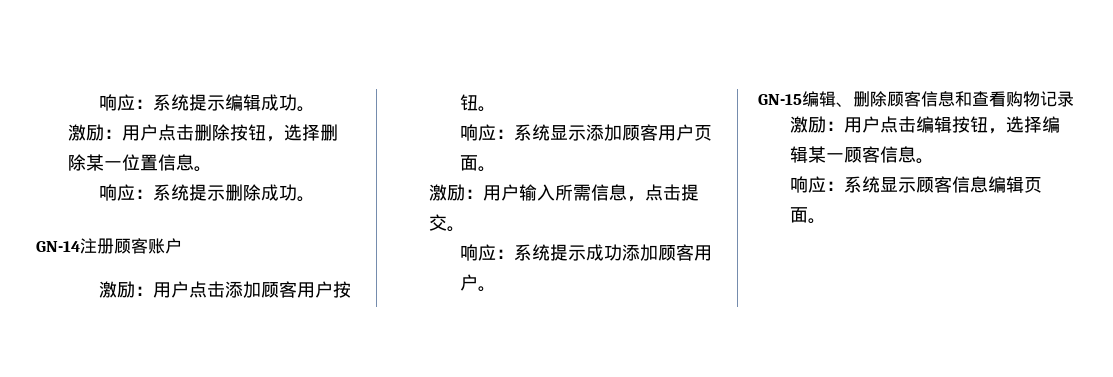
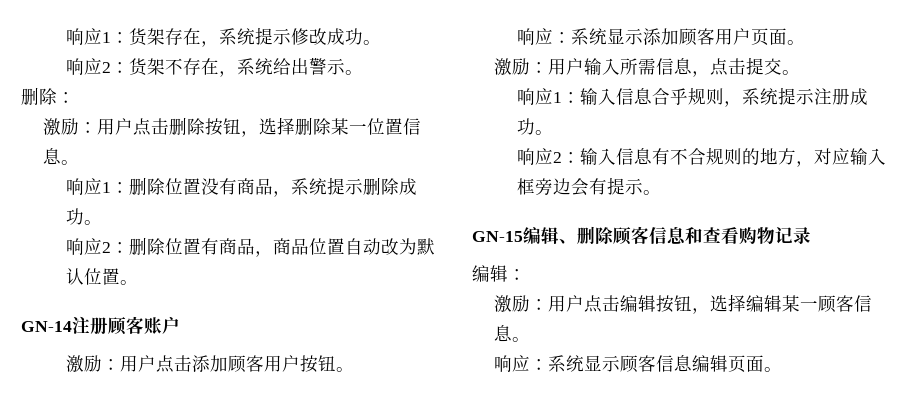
[99,94,316,112] 响应：系统提示编辑成功。 -> [65,27,381,47] [65,57,363,77] [21,87,75,105] 响应1：货架存在，系统提示修改成功。 // 响应2：货架不存在，系统给出警示。 // 删除：
[135,189,154,199] ： -> [101,177,291,197] 1：删除位置没有商品，
(316, 199) none -> [65,237,435,257] [65,268,138,285] // 响应2：删除位置有商品，商品位置自动改为默认位置。
[496,244,713,261] [460,274,479,291] ：系统提示成功添加顾客用户 -> [552,87,868,107] [516,118,553,135] [516,147,886,167] [516,177,643,196] 1：输入信息合乎规则，系统提示注册成功。 // 响应2：输入信息有不合规则的地方，对应输入框旁边会有提示
(1074, 99) none -> [472,265,526,282] // 编辑：

